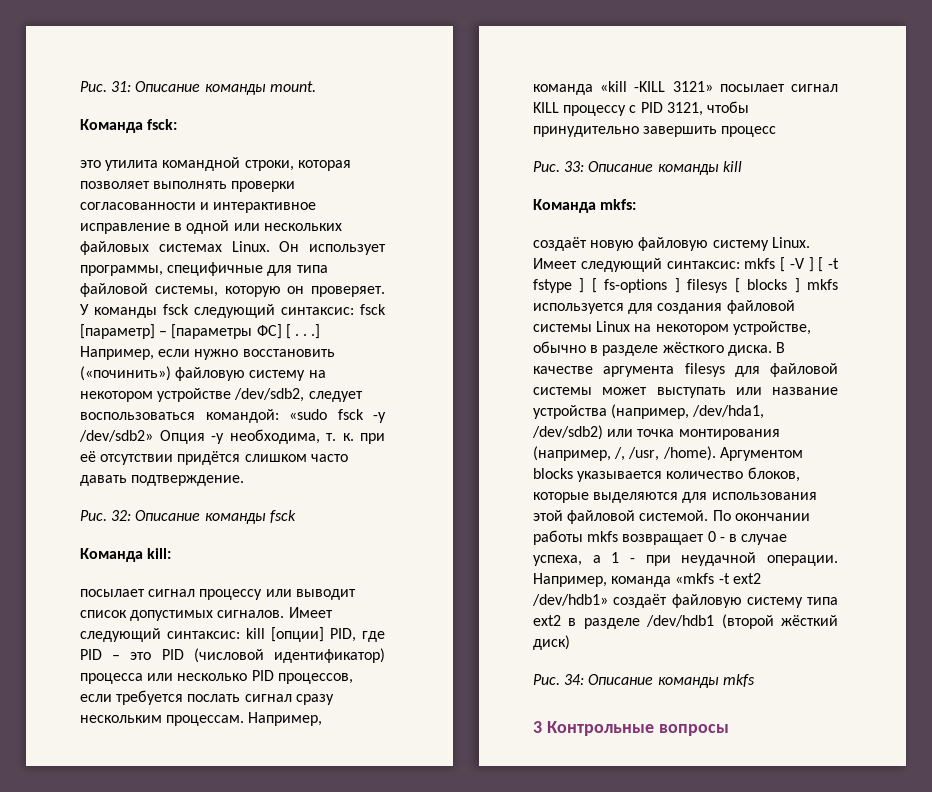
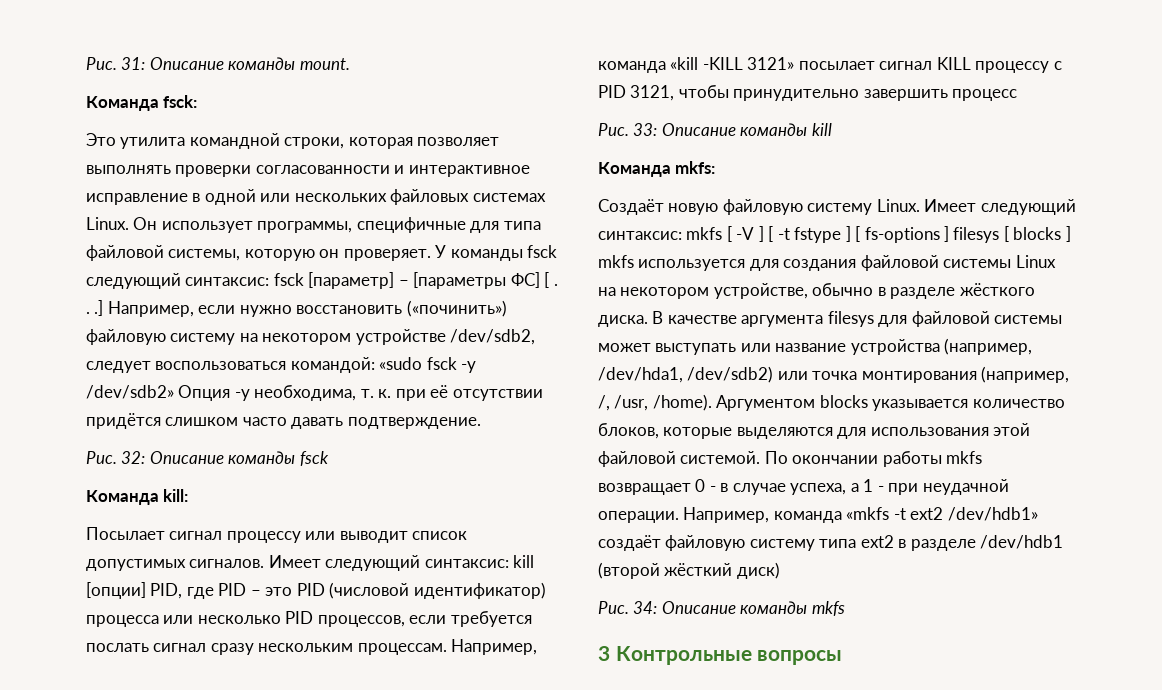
[80,160,101,168] это -> [86,133,116,146] Это
[80,589,145,597] посылает -> [86,527,165,540] Посылает
[533,237,587,251] создаёт -> [598,199,664,215] Создаёт

